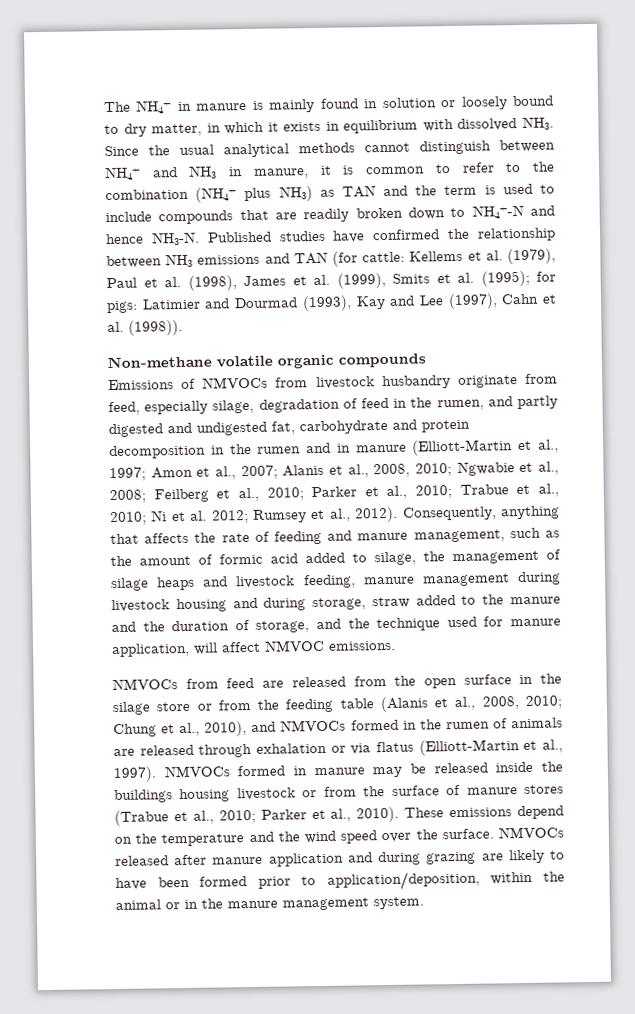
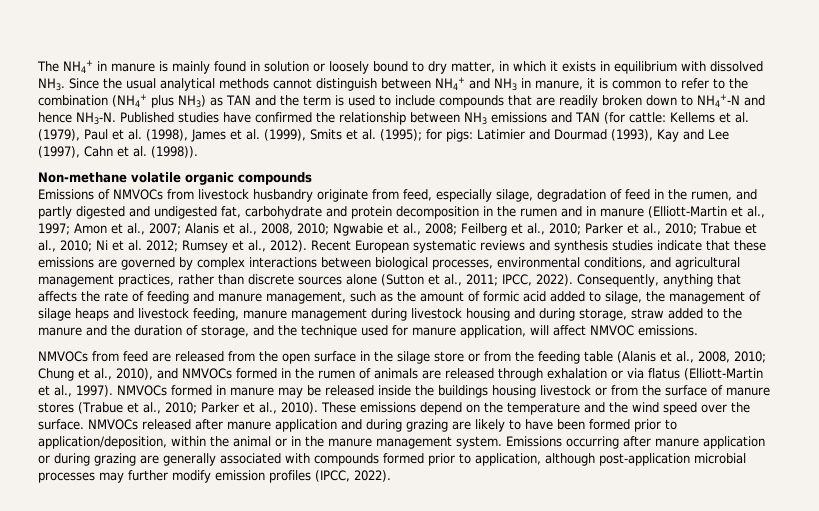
(399, 514) none -> [311,240,766,253] [38,257,740,270] [38,274,573,287] Recent European systematic reviews and synthesis studies indicate that these emissions are governed by complex interactions between biological processes, environmental conditions, and agricultural management practices, rather than discrete sources alone (Sutton et al., 2011; IPCC, 2022).
(424, 903) none -> [506,436,765,449] [38,453,746,466] [38,470,391,483] Emissions occurring after manure application or during grazing are generally associated with compounds formed prior to application, although post-application microbial processes may further modify emission profiles (IPCC, 2022).

